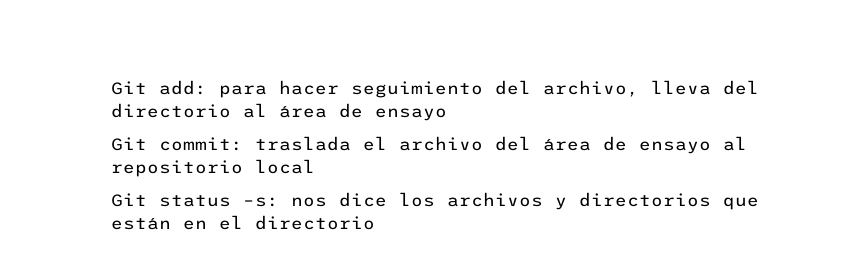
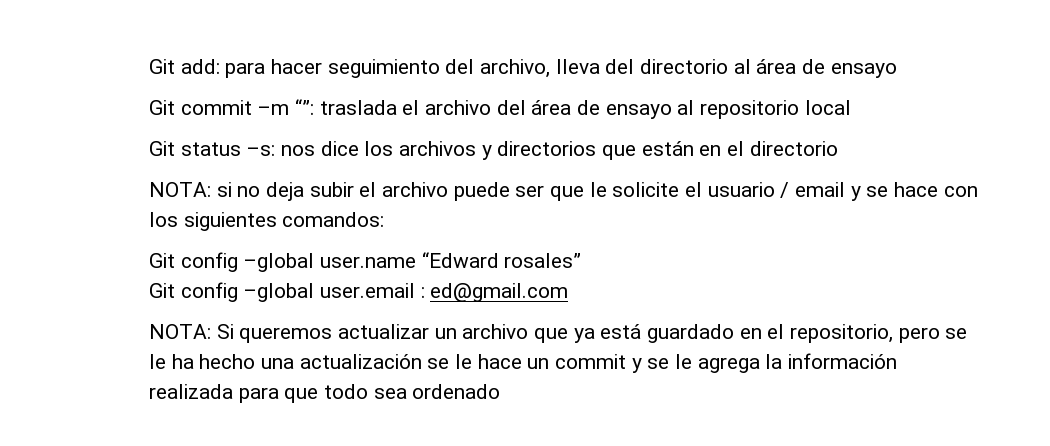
[158,137,243,151] commit: -> [180,99,314,115] commit –m “”:
(375, 222) none -> [148,182,978,201] [148,212,385,231] [148,252,582,272] [148,282,569,302] [148,324,968,343] [148,353,898,373] [148,384,501,403] // NOTA: si no deja subir el archivo puede ser que le solicite el usuario / email y se hace con los siguientes comandos: // Git config –global user.name “Edward rosales” // Git config –global user.email : ed@gmail.com // NOTA: Si queremos actualizar un archivo que ya está guardado en el repositorio, pero se le ha hecho una actualización se le hace un commit y se le agrega la información realizada para que todo sea ordenado

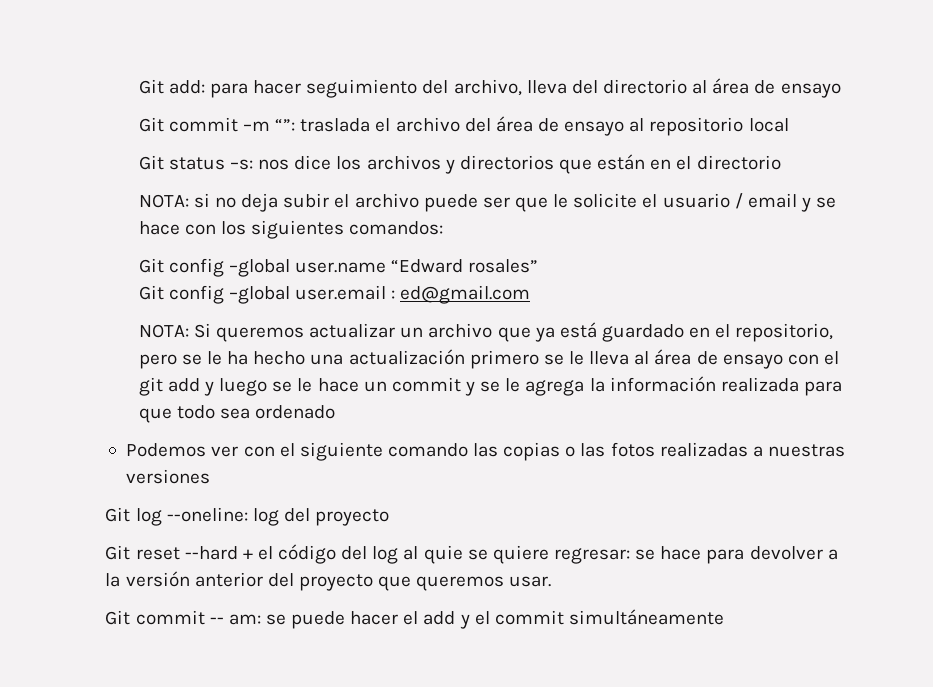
(422, 361) none -> [469,349,839,369] [138,377,268,396] primero se le lleva al área de ensayo con el git add y luego
(501, 391) none -> [126,442,846,461] [126,469,211,484] [105,507,390,526] [105,544,838,564] [105,571,552,591] [105,609,724,629] // Podemos ver con el siguiente comando las copias o las fotos realizadas a nuestras versiones // Git log --oneline: log del proyecto // Git reset --hard + el código del log al quie se quiere regresar: se hace para devolver a la versión anterior del proyecto que queremos usar. // Git commit -- am: se puede hacer el add y el commit simultáneamente

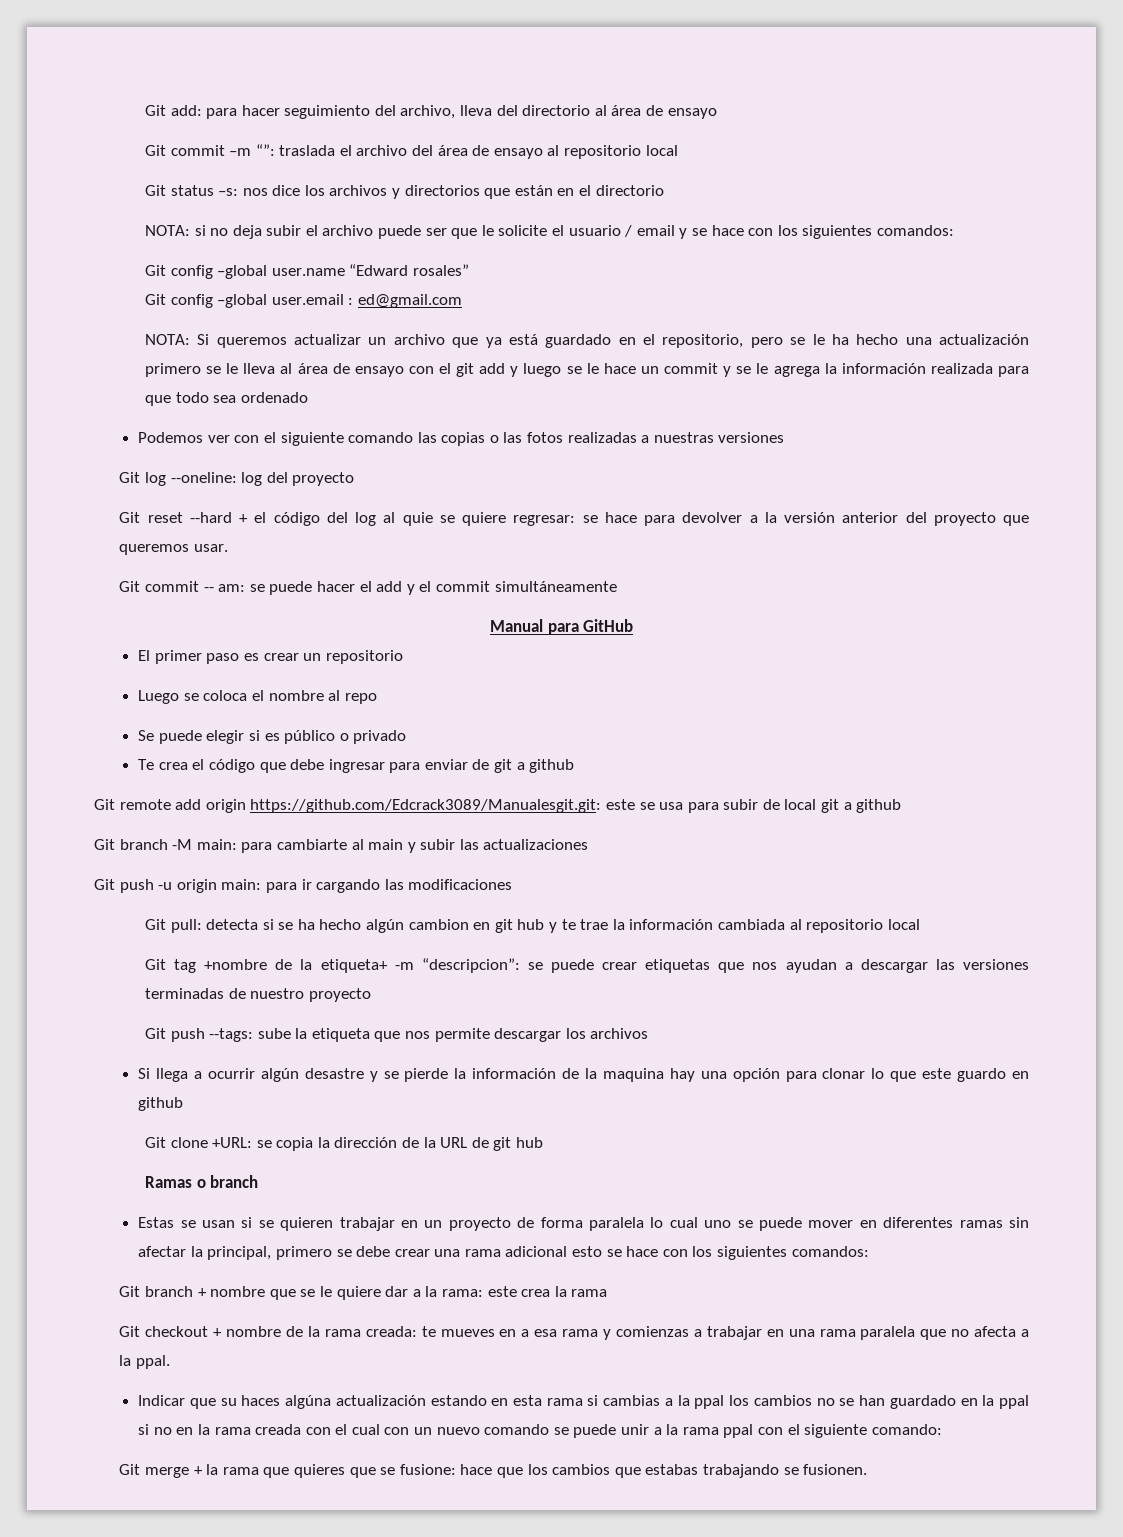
(724, 617) none -> [489,619,634,635] [138,650,403,664] [138,690,377,704] [138,730,407,744] [138,759,575,773] [94,799,902,813] [94,839,589,853] [94,879,513,893] [144,919,920,933] [144,958,1030,973] [144,988,371,1002] [144,1028,649,1042] [138,1068,1029,1082] [138,1097,184,1111] [144,1137,544,1151] [144,1175,259,1188] [138,1217,1030,1231] [138,1246,869,1260] [119,1286,608,1300] [119,1326,1029,1340] [119,1355,171,1369] [138,1395,1029,1409] [138,1424,942,1438] [119,1464,868,1478] // Manual para GitHub // El primer paso es crear un repositorio // Luego se coloca el nombre al repo // Se puede elegir si es público o privado // Te crea el código que debe ingresar para enviar de git a github // Git remote add origin https://github.com/Edcrack3089/Manualesgit.git: este se usa para subir de local git a github // Git branch -M main: para cambiarte al main y subir las actualizaciones // Git push -u origin main: para ir cargando las modificaciones // Git pull: detecta si se ha hecho algún cambion en git hub y te trae la información cambiada al repositorio local // Git tag +nombre de la etiqueta+ -m “descripcion”: se puede crear etiquetas que nos ayudan a descargar las versiones terminadas de nuestro proyecto // Git push --tags: sube la etiqueta que nos permite descargar los archivos // Si llega a ocurrir algún desastre y se pierde la información de la maquina hay una opción para clonar lo que este guardo en github // Git clone +URL: se copia la dirección de la URL de git hub // Ramas o branch // Estas se usan si se quieren trabajar en un proyecto de forma paralela lo cual uno se puede mover en diferentes ramas sin afectar la principal, primero se debe crear una rama adicional esto se hace con los siguientes comandos: // Git branch + nombre que se le quiere dar a la rama: este crea la rama // Git checkout + nombre de la rama creada: te mueves en a esa rama y comienzas a trabajar en una rama paralela que no afecta a la ppal. // Indicar que su haces algúna actualización estando en esta rama si cambias a la ppal los cambios no se han guardado en la ppal si no en la rama creada con el cual con un nuevo comando se puede unir a la rama ppal con el siguiente comando: // Git merge + la rama que quieres que se fusione: hace que los cambios que estabas trabajando se fusionen.

